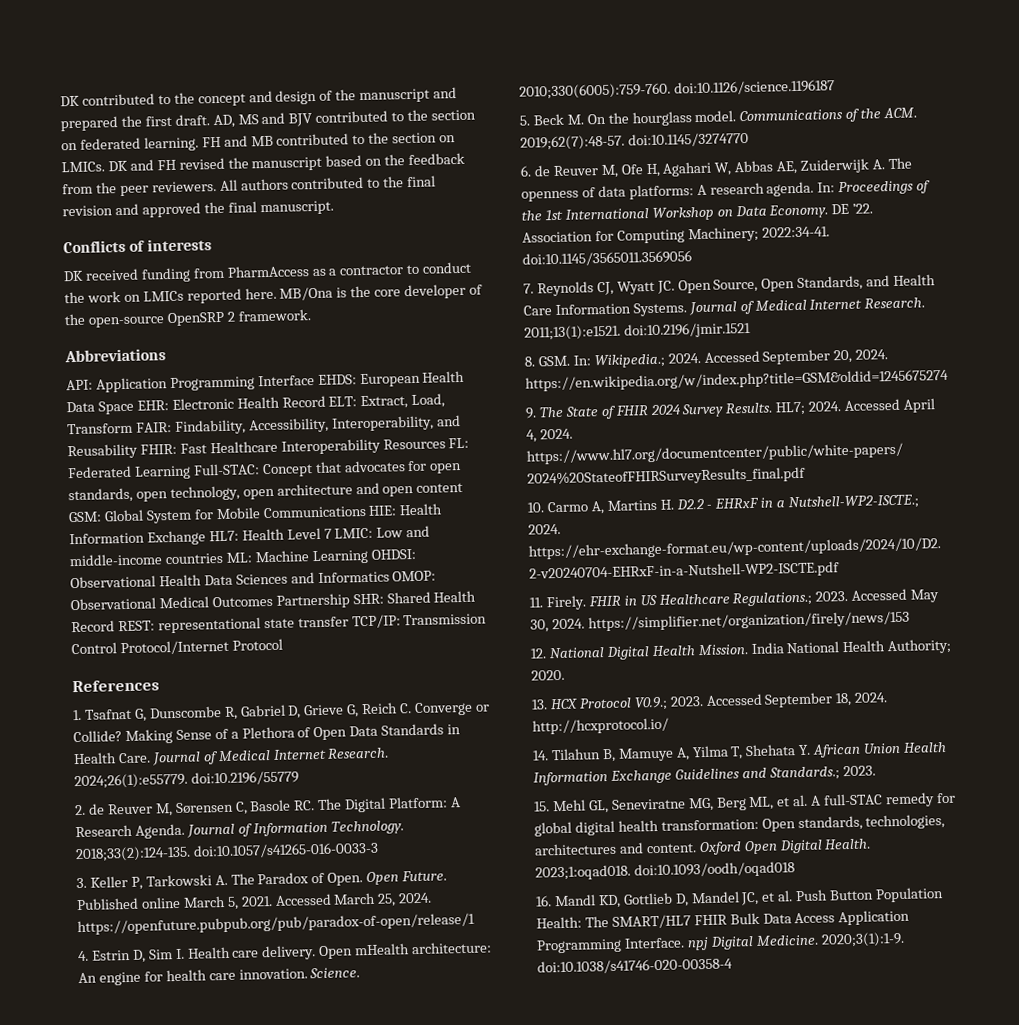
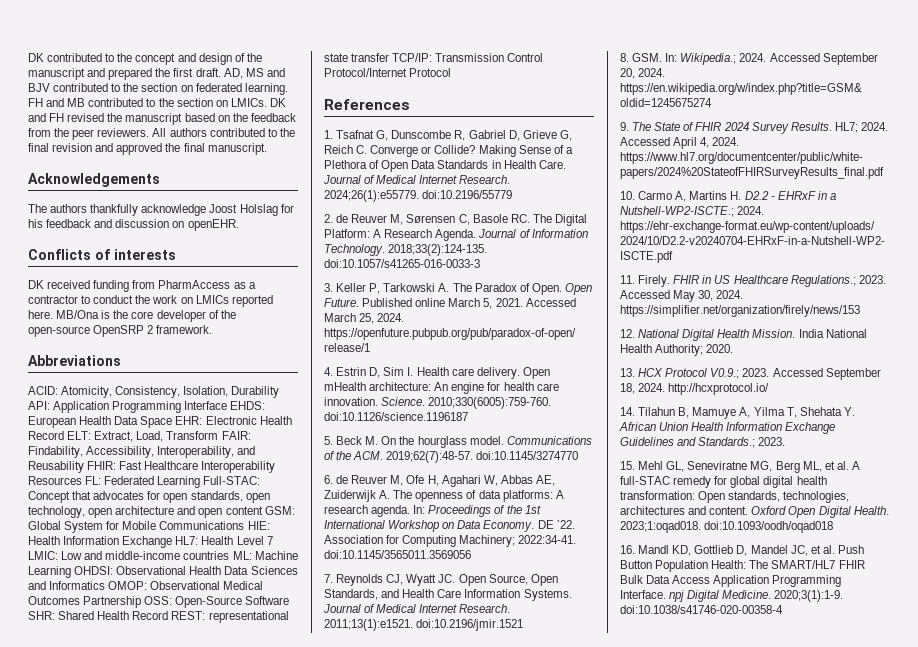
(334, 208) none -> [28,173,160,187] [28,204,294,216] [28,219,239,231] // Acknowledgements // The authors thankfully acknowledge Joost Holslag for his feedback and discussion on openEHR.
(166, 355) none -> [28,386,280,398] ACID: Atomicity, Consistency, Isolation, Durability
(350, 601) none -> [144,596,290,608] OSS: Open-Source Software

